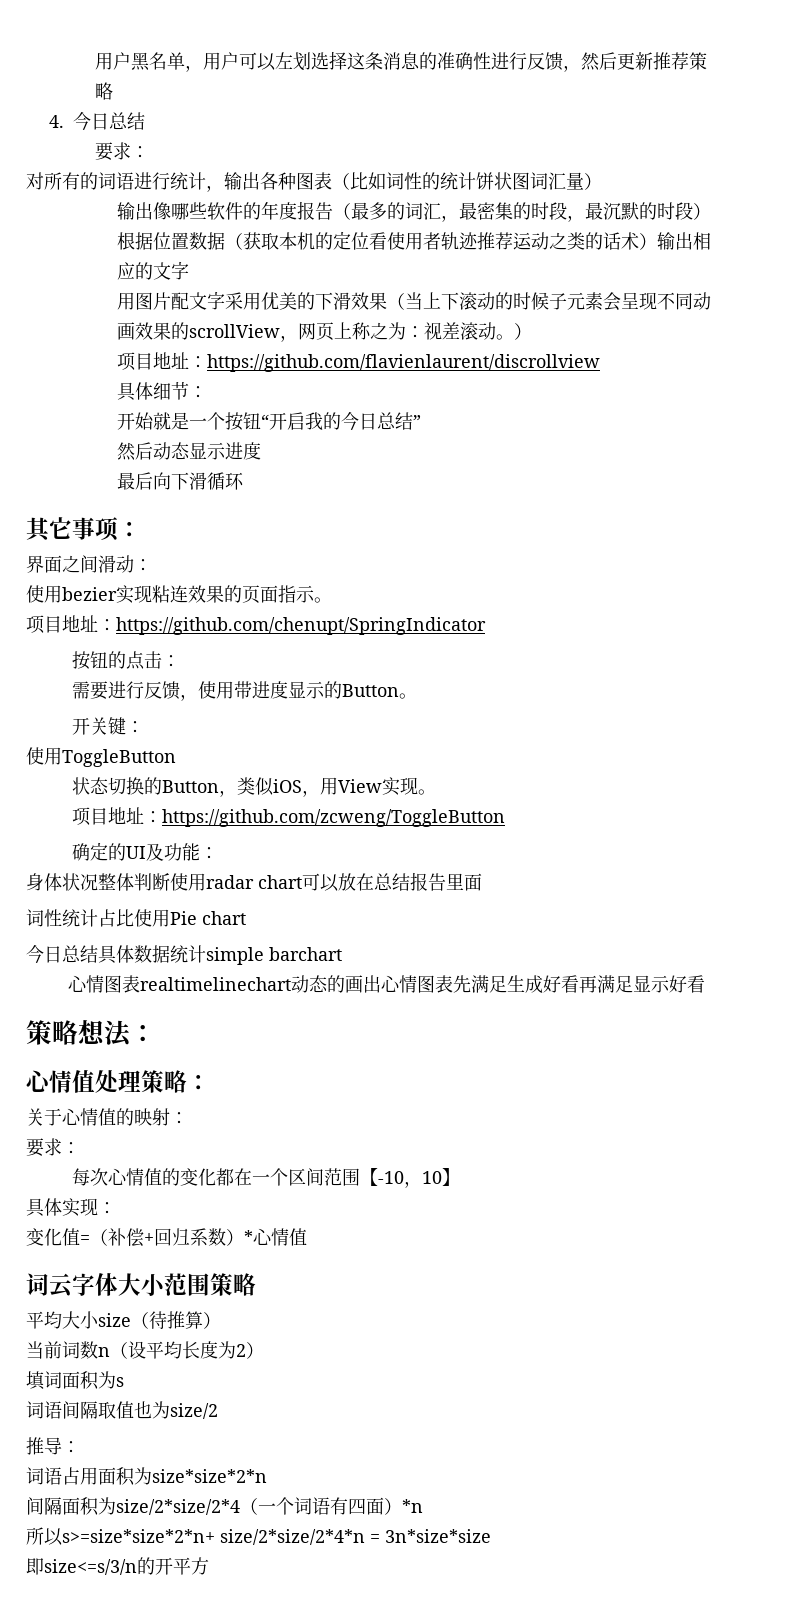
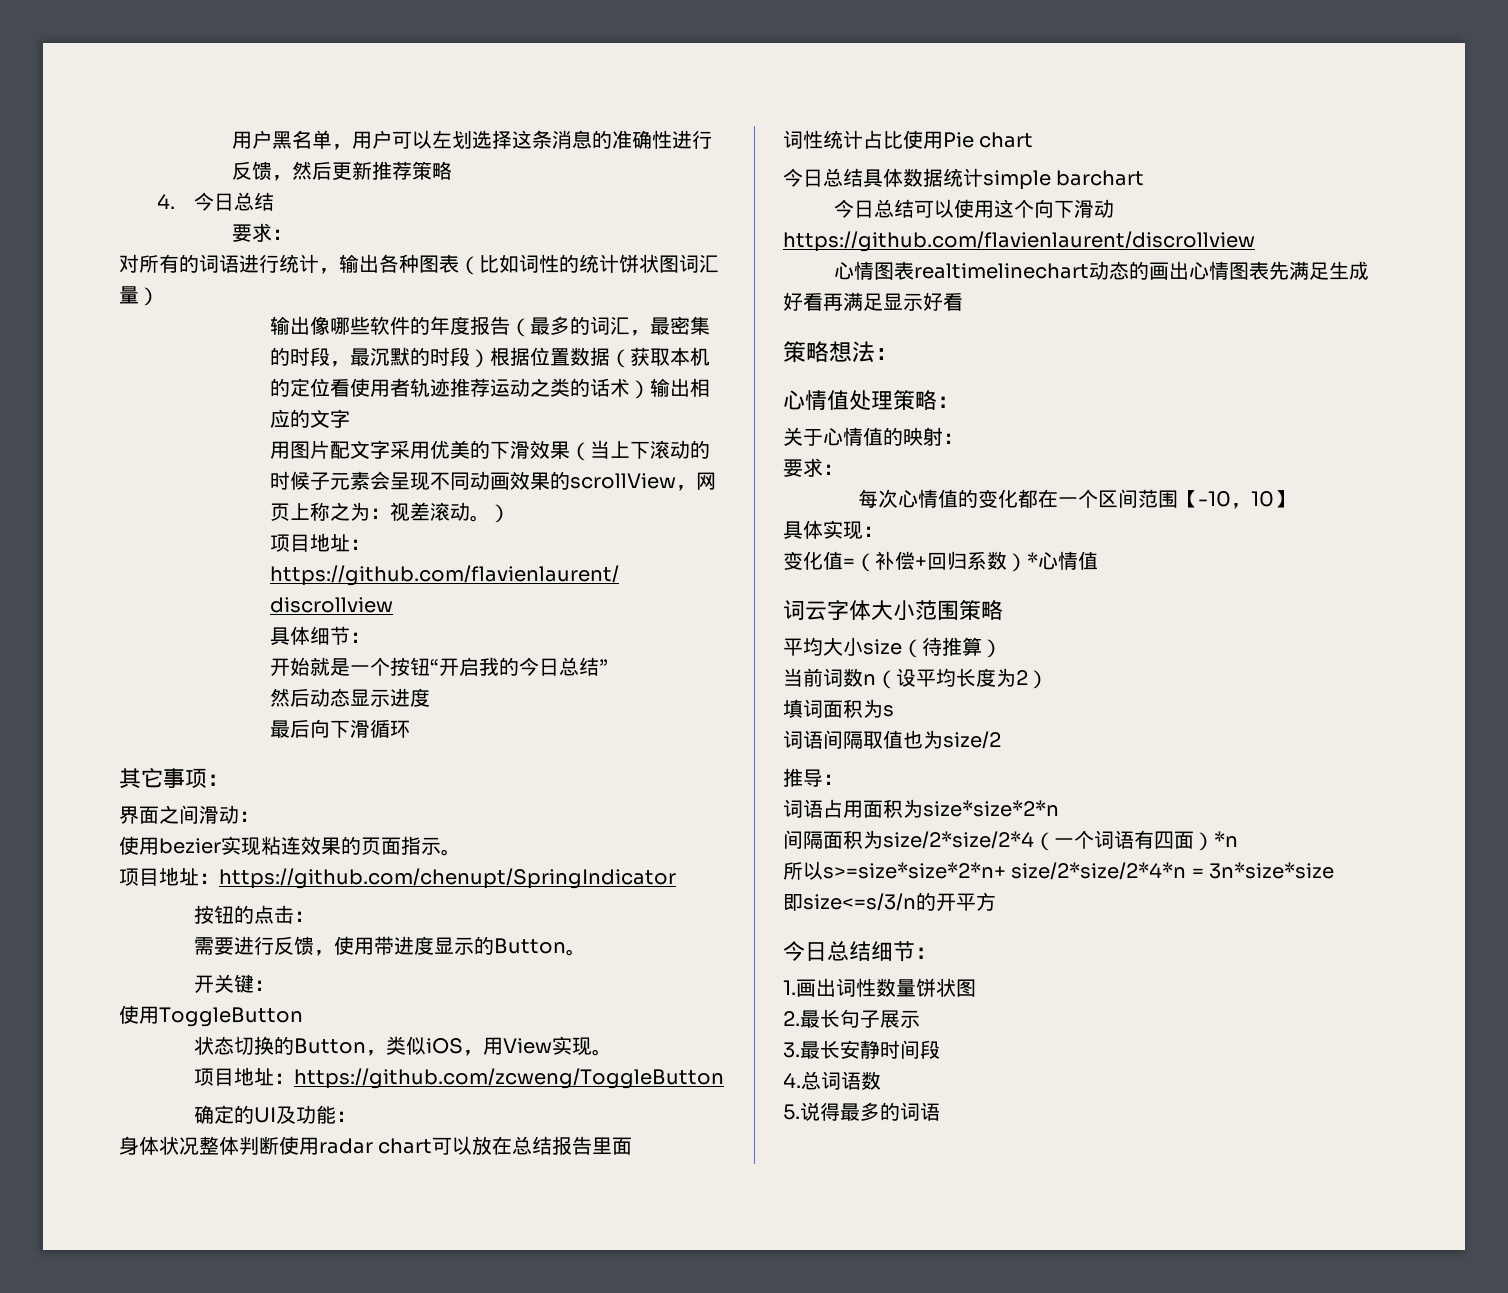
(342, 954) none -> [834,199,1115,218] [783,231,1255,252] // 今日总结可以使用这个向下滑动https://github.com/flavienlaurent/discrollview
(209, 1566) none -> [783,941,937,962] [783,978,976,997] [783,1009,920,1028] [783,1040,940,1059] [783,1071,881,1090] [783,1102,940,1121] // 今日总结细节： // 1.画出词性数量饼状图 // 2.最长句子展示 // 3.最长安静时间段 // 4.总词语数 // 5.说得最多的词语

